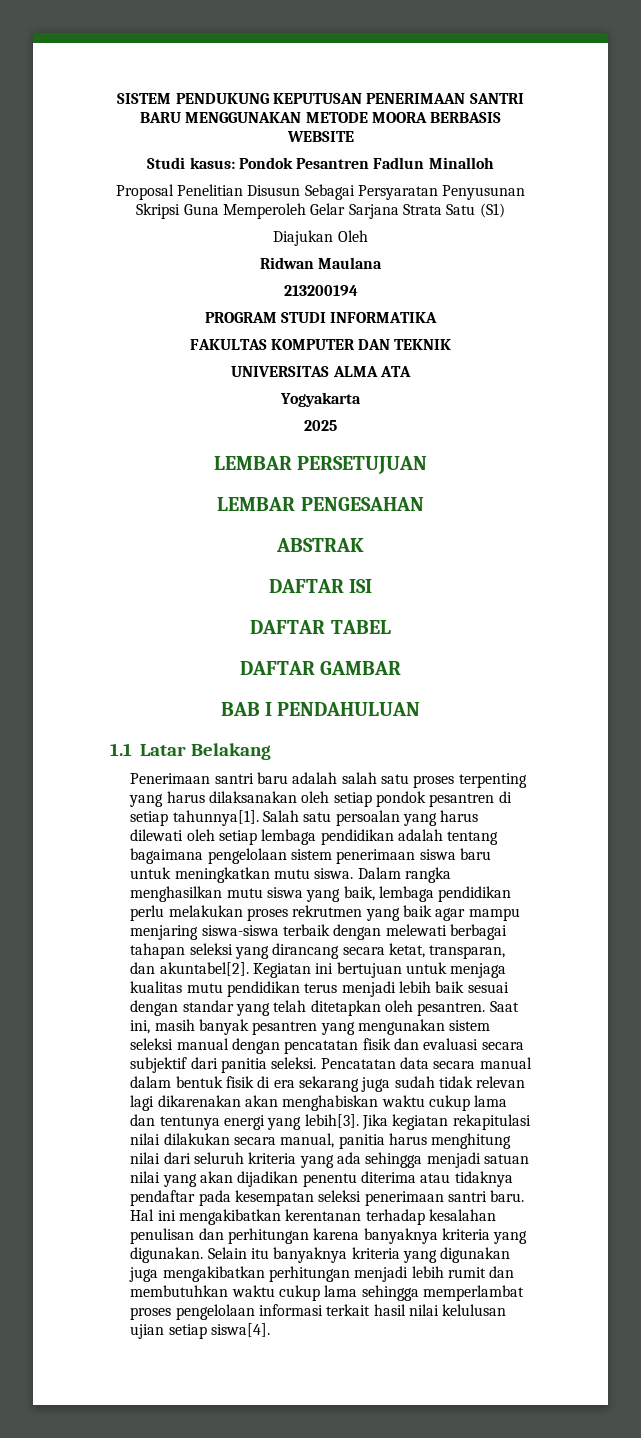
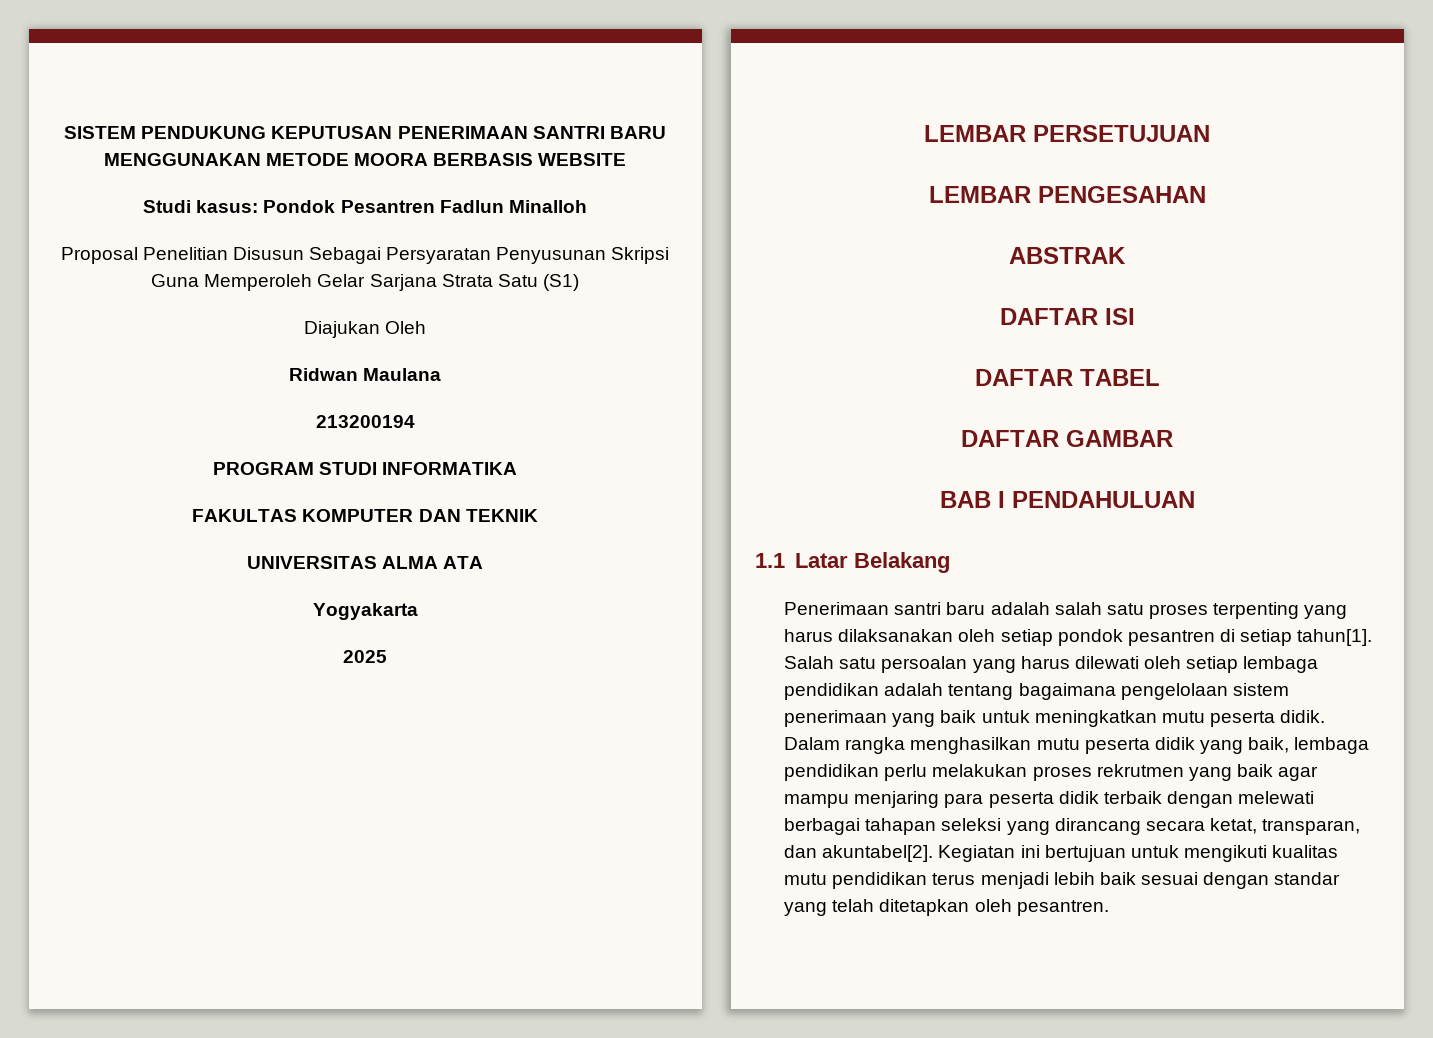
[172,810,259,826] tahunnya[1]. -> [1297,629,1373,646] tahun[1].
[419,848,491,860] siswa baru -> [892,710,977,727] yang baik
[314,868,354,879] siswa. -> [1209,710,1326,727] peserta didik.
[266,887,303,898] siswa -> [1084,737,1195,754] peserta didik
[201,925,279,936] siswa-siswa -> [944,791,1099,808] para peserta didik
[450,963,507,978] menjaga -> [1183,845,1267,862] mengikuti
[489,1001,519,1012] [130,1019,491,1035] [130,1038,524,1054] [130,1057,532,1073] [130,1076,526,1092] [130,1095,508,1111] [130,1114,531,1130] [130,1133,512,1149] [130,1152,529,1168] [130,1171,513,1187] [130,1190,525,1206] [130,1209,496,1225] [130,1228,528,1244] [130,1247,511,1263] [129,1266,515,1282] [130,1285,524,1301] [130,1304,507,1320] [130,1323,270,1339] Saat ini, masih banyak pesantren yang mengunakan sistem seleksi manual dengan pencatatan fisik dan evaluasi secara subjektif dari panitia seleksi. Pencatatan data secara manual dalam bentuk fisik di era sekarang juga sudah tidak relevan lagi dikarenakan akan menghabiskan waktu cukup lama dan tentunya energi yang lebih[3]. Jika kegiatan rekapitulasi nilai dilakukan secara manual, panitia harus menghitung nilai dari seluruh kriteria yang ada sehingga menjadi satuan nilai yang akan dijadikan penentu diterima atau tidaknya pendaftar pada kesempatan seleksi penerimaan santri baru. Hal ini mengakibatkan kerentanan terhadap kesalahan penulisan dan perhitungan karena banyaknya kriteria yang digunakan. Selain itu banyaknya kriteria yang digunakan juga mengakibatkan perhitungan menjadi lebih rumit dan membutuhkan waktu cukup lama sehingga memperlambat proses pengelolaan informasi terkait hasil nilai kelulusan ujian setiap siswa[4]. -> (1109, 908) none

